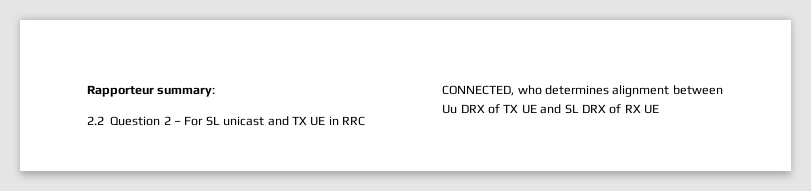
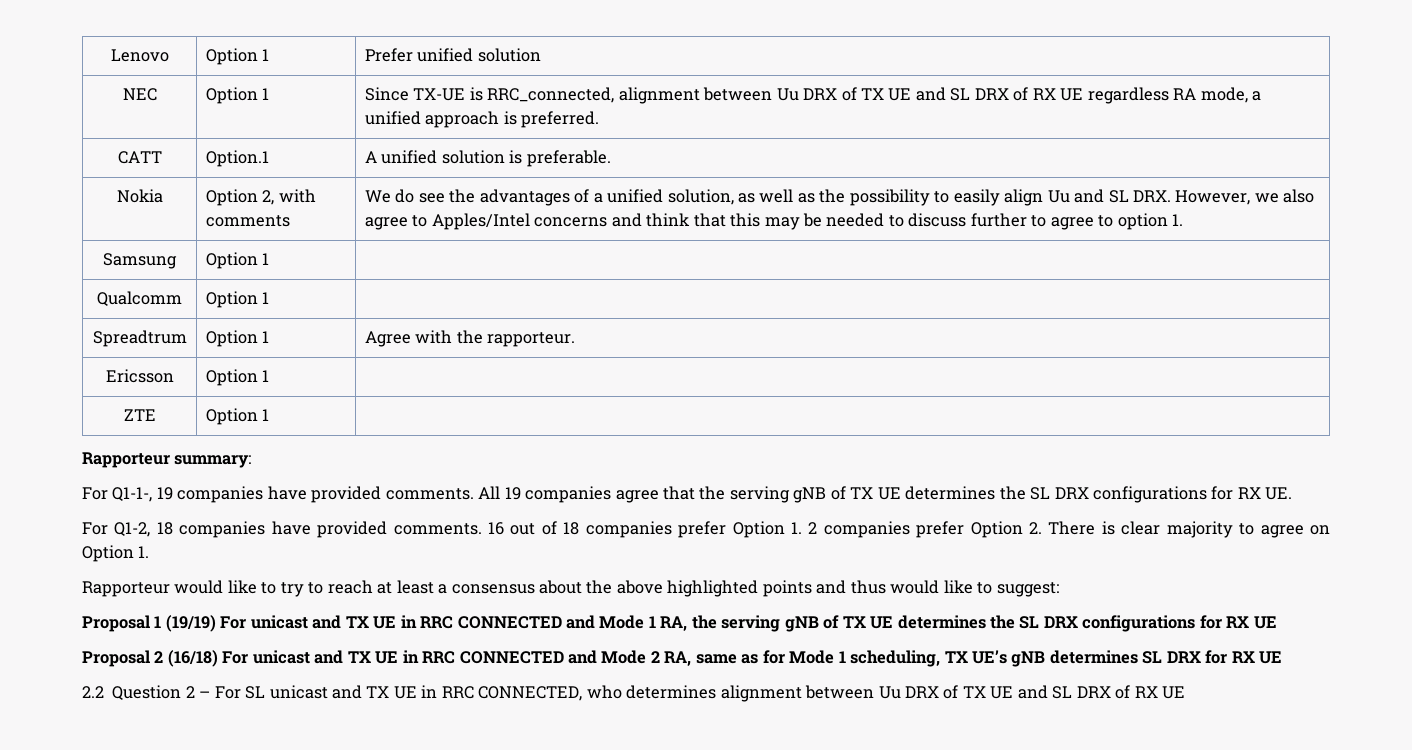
[87,85,216,97] Rapporteur summary: -> [110,49,169,62] [205,48,270,65] [364,48,541,62] [122,88,157,101] [205,87,270,104] [364,87,1261,104] [364,111,600,128] [117,151,162,164] [205,150,269,167] [364,150,611,167] [116,189,163,203] [205,189,316,206] [205,215,290,227] [364,189,1315,206] [364,213,1184,230] [103,253,177,269] [205,252,270,269] [97,291,182,306] [205,291,270,308] [92,330,187,347] [205,330,270,347] [364,330,576,347] [105,369,174,383] [205,369,270,386] [123,409,156,421] [205,408,270,425] [82,452,252,468] [82,486,1293,503] [82,521,1330,538] [82,545,150,562] [82,580,1059,597] [82,615,1277,632] [82,650,1283,667] Lenovo | Option 1 | Prefer unified solution // NEC | Option 1 | Since TX-UE is RRC_connected, alignment between Uu DRX of TX UE and SL DRX of RX UE regardless RA mode, a unified approach is preferred. // CATT | Option.1 | A unified solution is preferable. // Nokia | Option 2, with comments | We do see the advantages of a unified solution, as well as the possibility to easily align Uu and SL DRX. However, we also agree to Apples/Intel concerns and think that this may be needed to discuss further to agree to option 1. // Samsung | Option 1 | // Qualcomm | Option 1 | // Spreadtrum | Option 1 | Agree with the rapporteur. // Ericsson | Option 1 | // ZTE | Option 1 | // Rapporteur summary: // For Q1-1-, 19 companies have provided comments. All 19 companies agree that the serving gNB of TX UE determines the SL DRX configurations for RX UE. // For Q1-2, 18 companies have provided comments. 16 out of 18 companies prefer Option 1. 2 companies prefer Option 2. There is clear majority to agree on Option 1. // Rapporteur would like to try to reach at least a consensus about the above highlighted points and thus would like to suggest: // Proposal 1 (19/19) For unicast and TX UE in RRC CONNECTED and Mode 1 RA, the serving gNB of TX UE determines the SL DRX configurations for RX UE // Proposal 2 (16/18) For unicast and TX UE in RRC CONNECTED and Mode 2 RA, same as for Mode 1 scheduling, TX UE’s gNB determines SL DRX for RX UE

